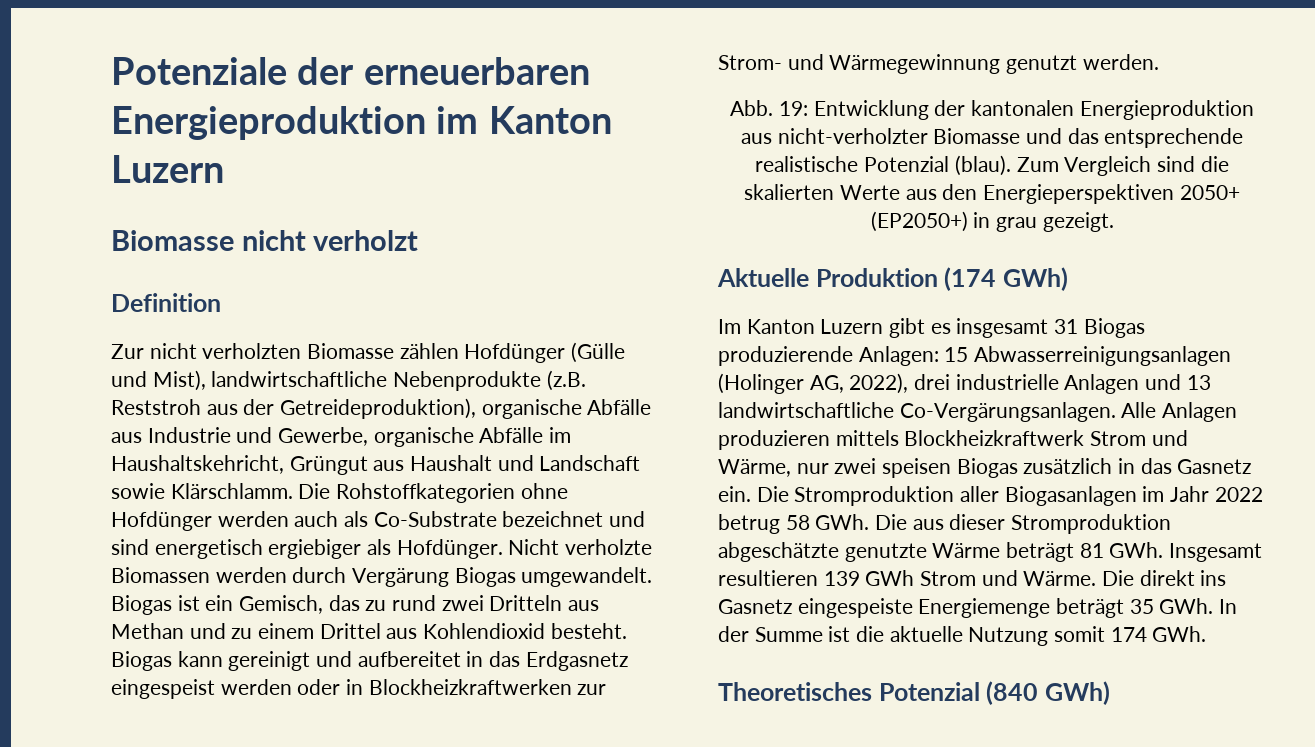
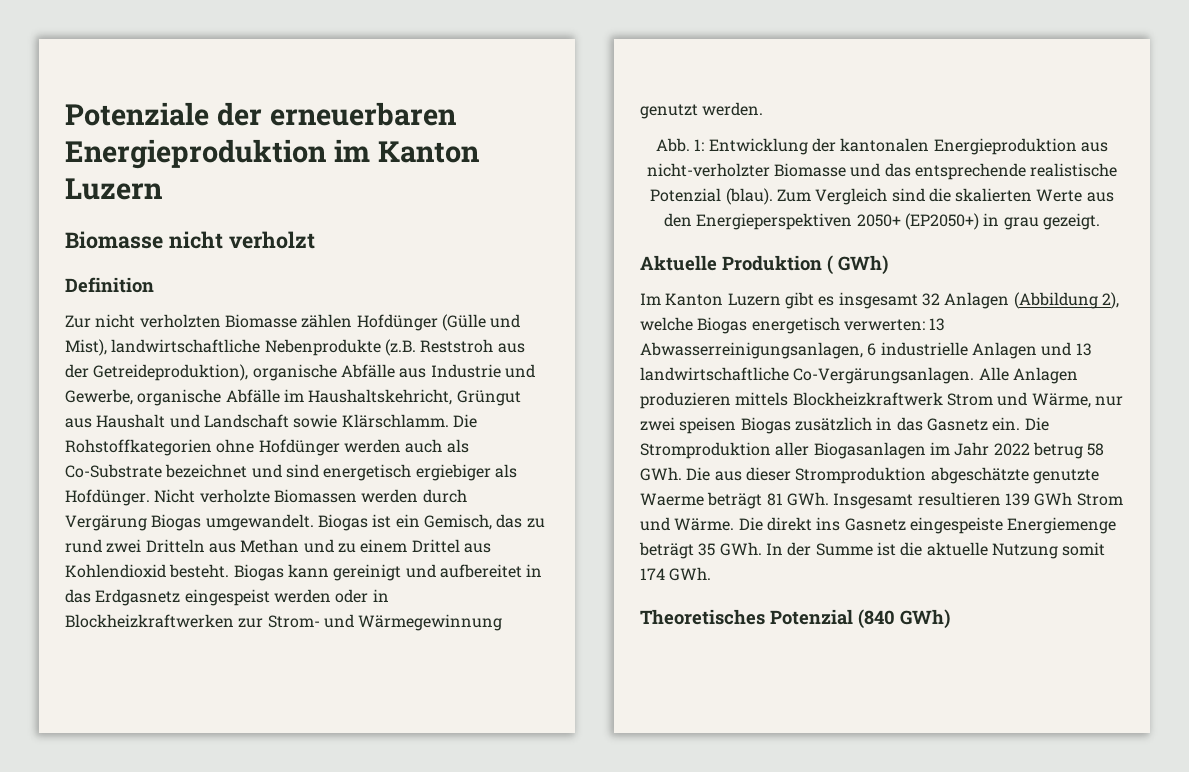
[778,101,808,116] 19: -> [694,139,705,151] 1:
[944,267,997,291] (174 -> [827,255,833,275] (
[1054,318,1145,338] [718,346,1232,366] [718,373,951,394] 31 Biogas produzierende Anlagen: 15 Abwasserreinigungsanlagen (Holinger AG, 2022), drei -> [921,292,1119,309] [640,317,946,334] [640,342,877,359] 32 Anlagen (Abbildung 2), welche Biogas energetisch verwerten: 13 Abwasserreinigungsanlagen, 6
[932,543,1001,558] Wärme -> [640,493,704,506] Waerme

